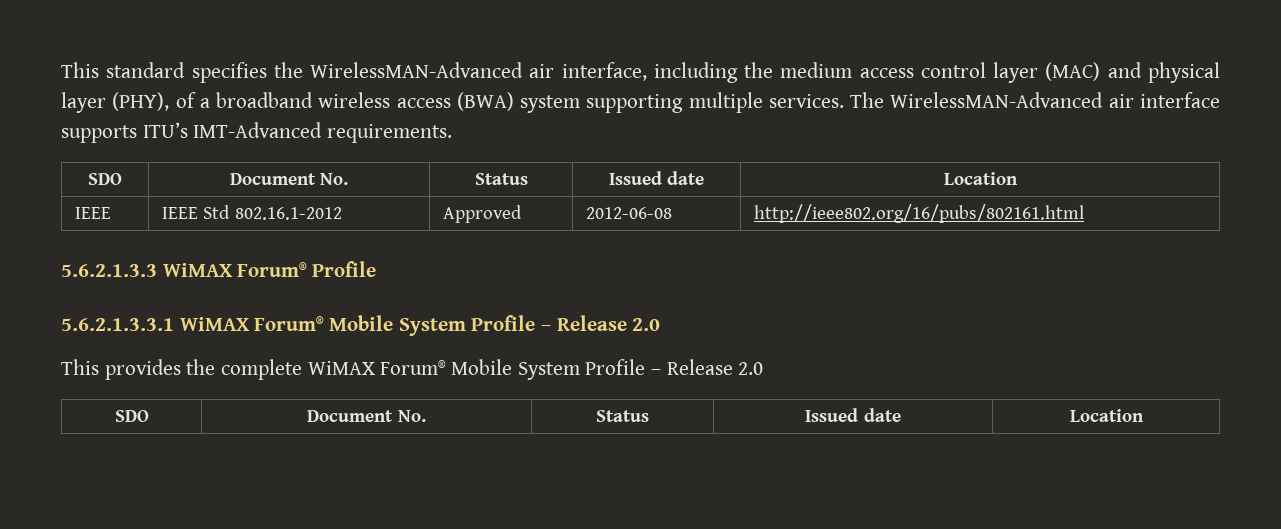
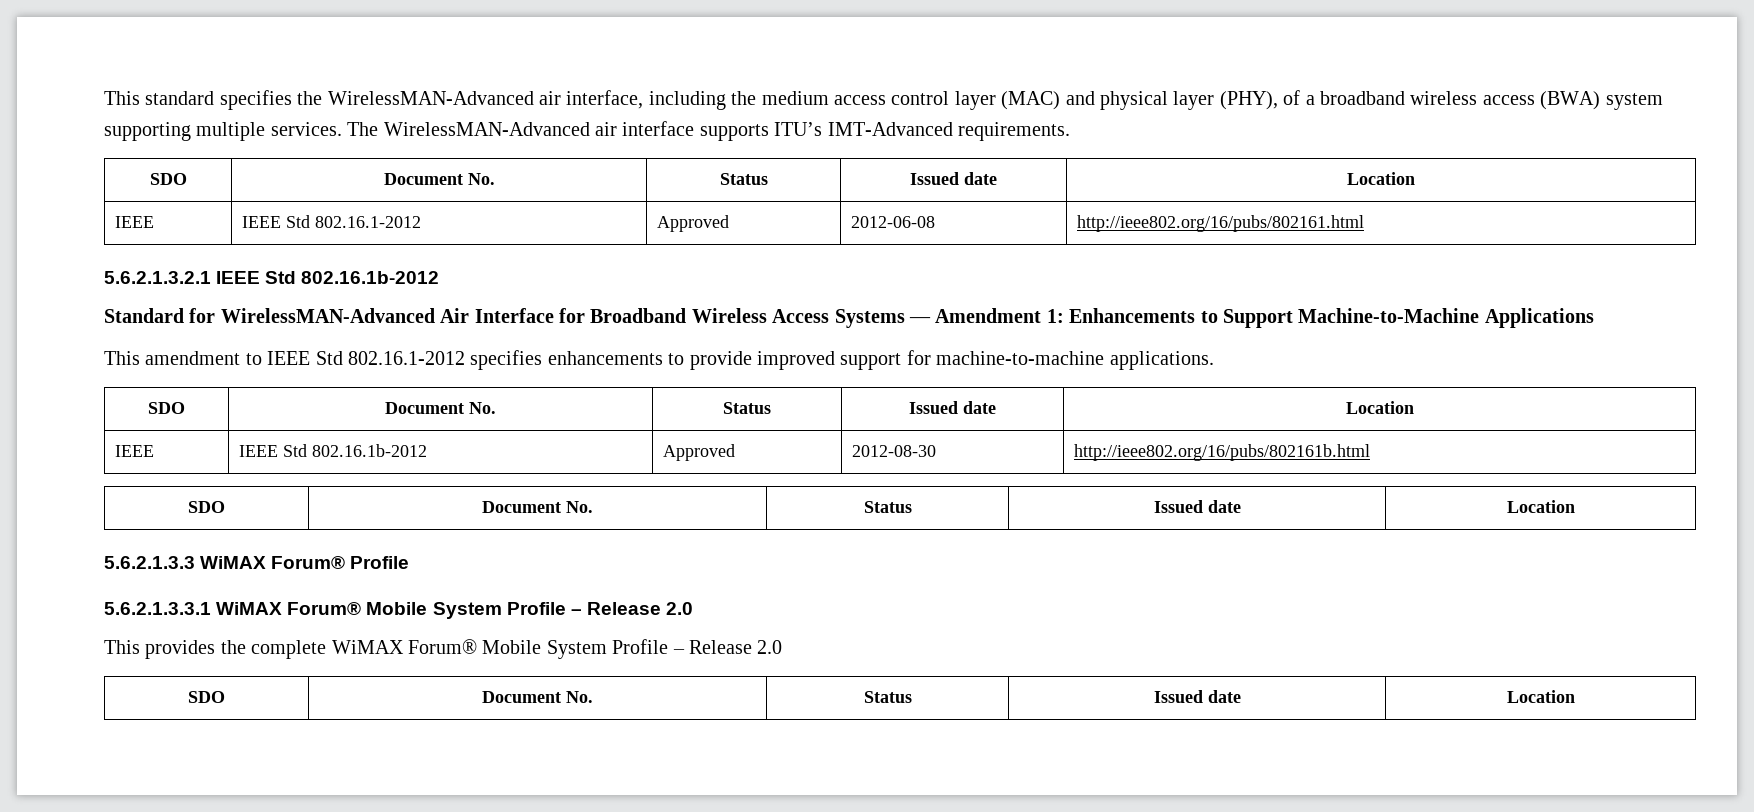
(1085, 213) none -> [104,271,440,284] [104,308,1594,328] [104,350,1214,370] [148,402,185,414] [385,402,496,414] [723,402,771,414] [909,401,996,414] [1345,401,1414,414] [115,445,155,457] [239,444,428,457] [663,444,736,461] [852,445,937,457] [1074,444,1371,461] [188,501,225,513] [482,501,593,513] [863,501,912,513] [1153,500,1241,513] [1506,500,1575,513] // 5.6.2.1.3.2.1 IEEE Std 802.16.1b-2012 // Standard for WirelessMAN-Advanced Air Interface for Broadband Wireless Access Systems — Amendment 1: Enhancements to Support Machine-to-Machine Applications // This amendment to IEEE Std 802.16.1-2012 specifies enhancements to provide improved support for machine-to-machine applications. // SDO | Document No. | Status | Issued date | Location // IEEE | IEEE Std 802.16.1b-2012 | Approved | 2012-08-30 | http://ieee802.org/16/pubs/802161b.html // SDO | Document No. | Status | Issued date | Location

